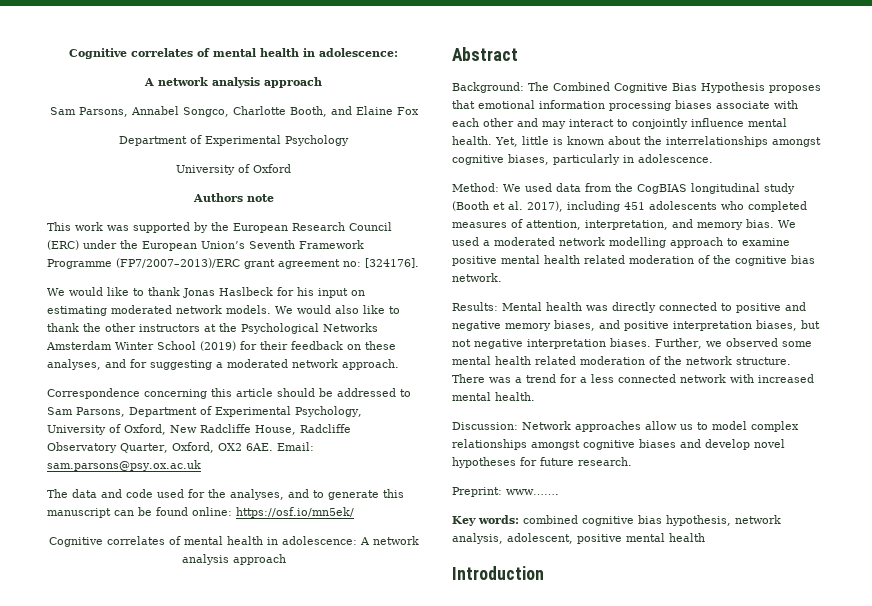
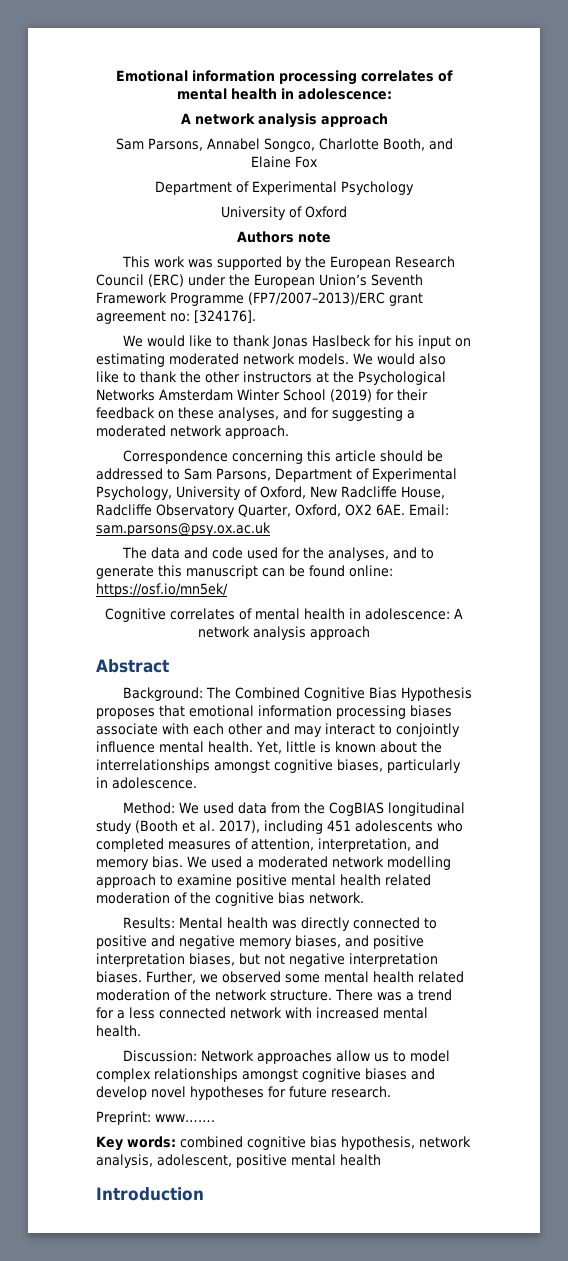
[69,48,127,59] Cognitive -> [116,70,357,85] Emotional information processing

